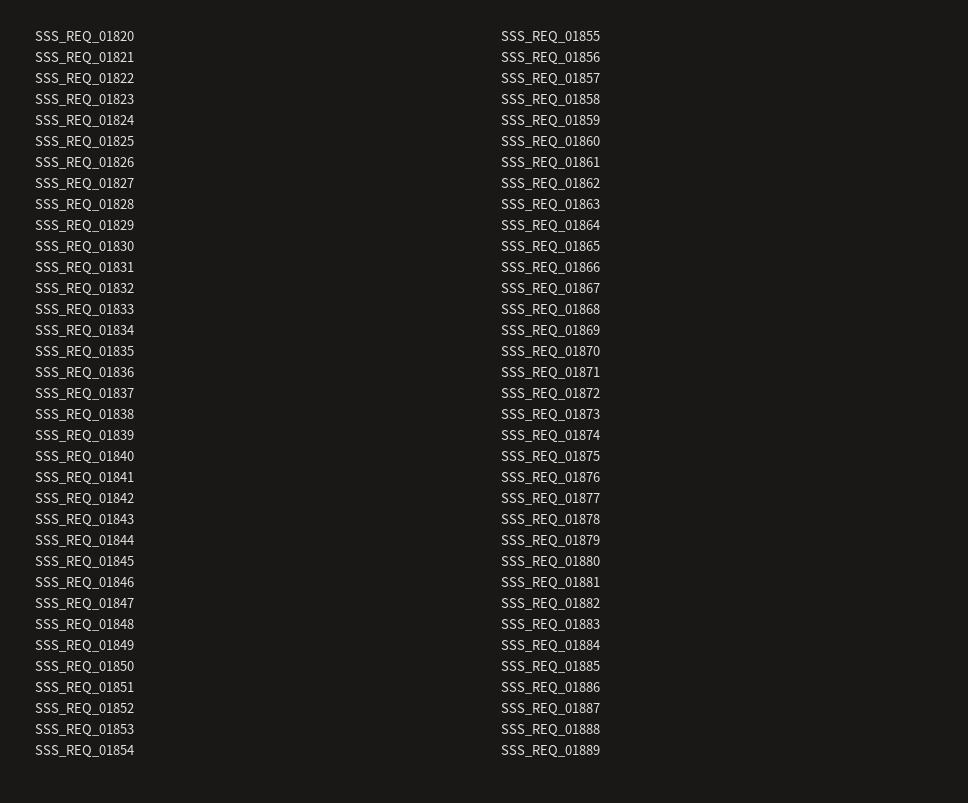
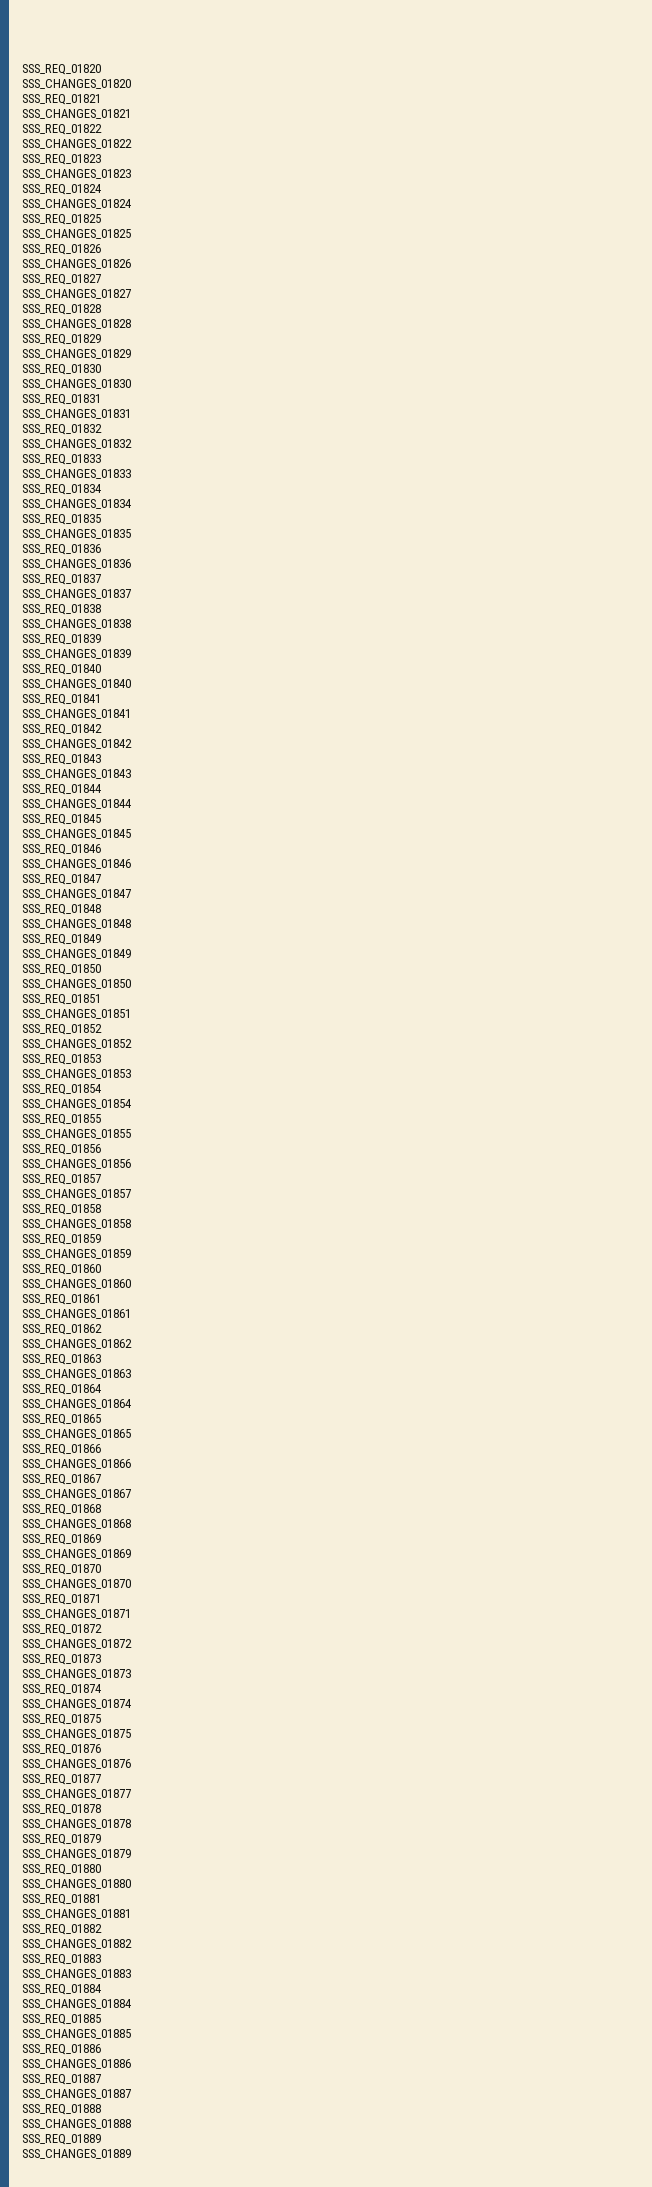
(134, 37) none -> [22,79,131,89] // SSS_CHANGES_01820
(134, 58) none -> [22,109,131,119] // SSS_CHANGES_01821
(134, 79) none -> [22,139,132,149] // SSS_CHANGES_01822
(134, 100) none -> [22,169,131,179] // SSS_CHANGES_01823
(134, 121) none -> [22,199,131,209] // SSS_CHANGES_01824
(134, 142) none -> [22,229,131,239] // SSS_CHANGES_01825
(134, 163) none -> [22,259,131,269] // SSS_CHANGES_01826
(134, 184) none -> [22,289,131,299] // SSS_CHANGES_01827
(134, 205) none -> [22,319,131,329] // SSS_CHANGES_01828
(134, 226) none -> [22,349,131,359] // SSS_CHANGES_01829
(134, 247) none -> [22,379,131,389] // SSS_CHANGES_01830
(134, 268) none -> [22,409,131,419] // SSS_CHANGES_01831
(134, 289) none -> [22,439,132,449] // SSS_CHANGES_01832
(134, 310) none -> [22,469,131,479] // SSS_CHANGES_01833
(134, 331) none -> [22,499,131,509] // SSS_CHANGES_01834
(134, 352) none -> [22,529,131,539] // SSS_CHANGES_01835
(134, 373) none -> [22,559,131,569] // SSS_CHANGES_01836
(134, 394) none -> [22,589,131,599] // SSS_CHANGES_01837
(134, 415) none -> [22,619,131,629] // SSS_CHANGES_01838
(134, 436) none -> [22,649,131,659] // SSS_CHANGES_01839
(134, 457) none -> [22,679,131,689] // SSS_CHANGES_01840
(134, 478) none -> [22,709,131,719] // SSS_CHANGES_01841
(134, 499) none -> [22,739,132,749] // SSS_CHANGES_01842
(134, 520) none -> [22,769,131,779] // SSS_CHANGES_01843
(134, 541) none -> [22,799,131,809] // SSS_CHANGES_01844
(134, 562) none -> [22,829,131,839] // SSS_CHANGES_01845
(134, 583) none -> [22,859,131,869] // SSS_CHANGES_01846
(134, 604) none -> [22,889,131,899] // SSS_CHANGES_01847
(134, 625) none -> [22,919,131,929] // SSS_CHANGES_01848
(134, 646) none -> [22,949,131,959] // SSS_CHANGES_01849
(134, 667) none -> [22,979,131,989] // SSS_CHANGES_01850
(134, 688) none -> [22,1009,131,1019] // SSS_CHANGES_01851
(134, 709) none -> [22,1039,132,1049] // SSS_CHANGES_01852
(134, 730) none -> [22,1069,131,1079] // SSS_CHANGES_01853
(134, 751) none -> [22,1099,131,1109] // SSS_CHANGES_01854
(600, 37) none -> [22,1129,131,1139] // SSS_CHANGES_01855
(600, 58) none -> [22,1159,131,1169] // SSS_CHANGES_01856
(600, 79) none -> [22,1189,131,1199] // SSS_CHANGES_01857
(600, 100) none -> [22,1219,131,1229] // SSS_CHANGES_01858
(600, 121) none -> [22,1249,131,1259] // SSS_CHANGES_01859
(600, 142) none -> [22,1279,131,1289] // SSS_CHANGES_01860
(600, 163) none -> [22,1309,131,1319] // SSS_CHANGES_01861
(600, 184) none -> [22,1339,132,1349] // SSS_CHANGES_01862
(600, 205) none -> [22,1369,131,1379] // SSS_CHANGES_01863
(600, 226) none -> [22,1399,131,1409] // SSS_CHANGES_01864
(600, 247) none -> [22,1429,131,1439] // SSS_CHANGES_01865
(600, 268) none -> [22,1459,131,1469] // SSS_CHANGES_01866
(600, 289) none -> [22,1489,131,1499] // SSS_CHANGES_01867
(600, 310) none -> [22,1519,131,1529] // SSS_CHANGES_01868
(600, 331) none -> [22,1549,131,1559] // SSS_CHANGES_01869
(600, 352) none -> [22,1579,131,1589] // SSS_CHANGES_01870
(600, 373) none -> [22,1609,131,1619] // SSS_CHANGES_01871
(600, 394) none -> [22,1639,132,1649] // SSS_CHANGES_01872
(600, 415) none -> [22,1669,131,1679] // SSS_CHANGES_01873
(600, 436) none -> [22,1699,131,1709] // SSS_CHANGES_01874
(600, 457) none -> [22,1729,131,1739] // SSS_CHANGES_01875
(600, 478) none -> [22,1759,131,1769] // SSS_CHANGES_01876
(600, 499) none -> [22,1789,131,1799] // SSS_CHANGES_01877
(600, 520) none -> [22,1819,131,1829] // SSS_CHANGES_01878
(600, 541) none -> [22,1849,131,1859] // SSS_CHANGES_01879
(600, 562) none -> [22,1879,131,1889] // SSS_CHANGES_01880
(600, 583) none -> [22,1909,131,1919] // SSS_CHANGES_01881
(600, 604) none -> [22,1939,132,1949] // SSS_CHANGES_01882
(600, 625) none -> [22,1969,131,1979] // SSS_CHANGES_01883
(600, 646) none -> [22,1999,131,2009] // SSS_CHANGES_01884
(600, 667) none -> [22,2029,131,2039] // SSS_CHANGES_01885
(600, 688) none -> [22,2059,131,2069] // SSS_CHANGES_01886
(600, 709) none -> [22,2089,131,2099] // SSS_CHANGES_01887
(600, 730) none -> [22,2119,131,2129] // SSS_CHANGES_01888
(600, 751) none -> [22,2149,131,2159] // SSS_CHANGES_01889

